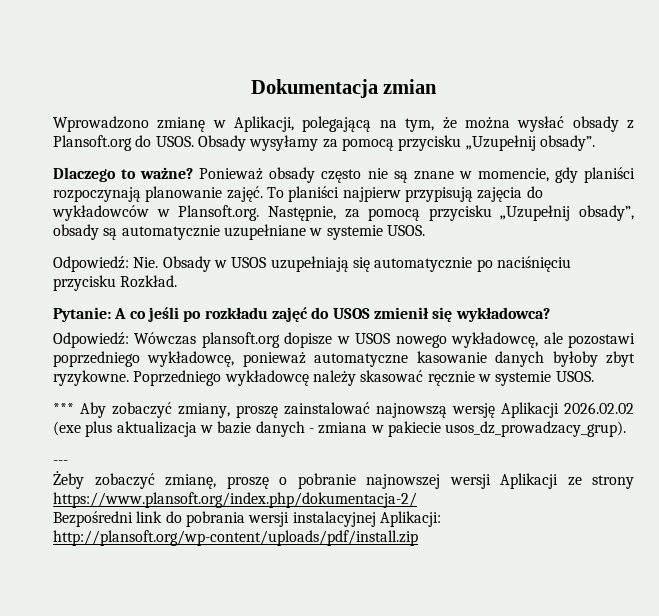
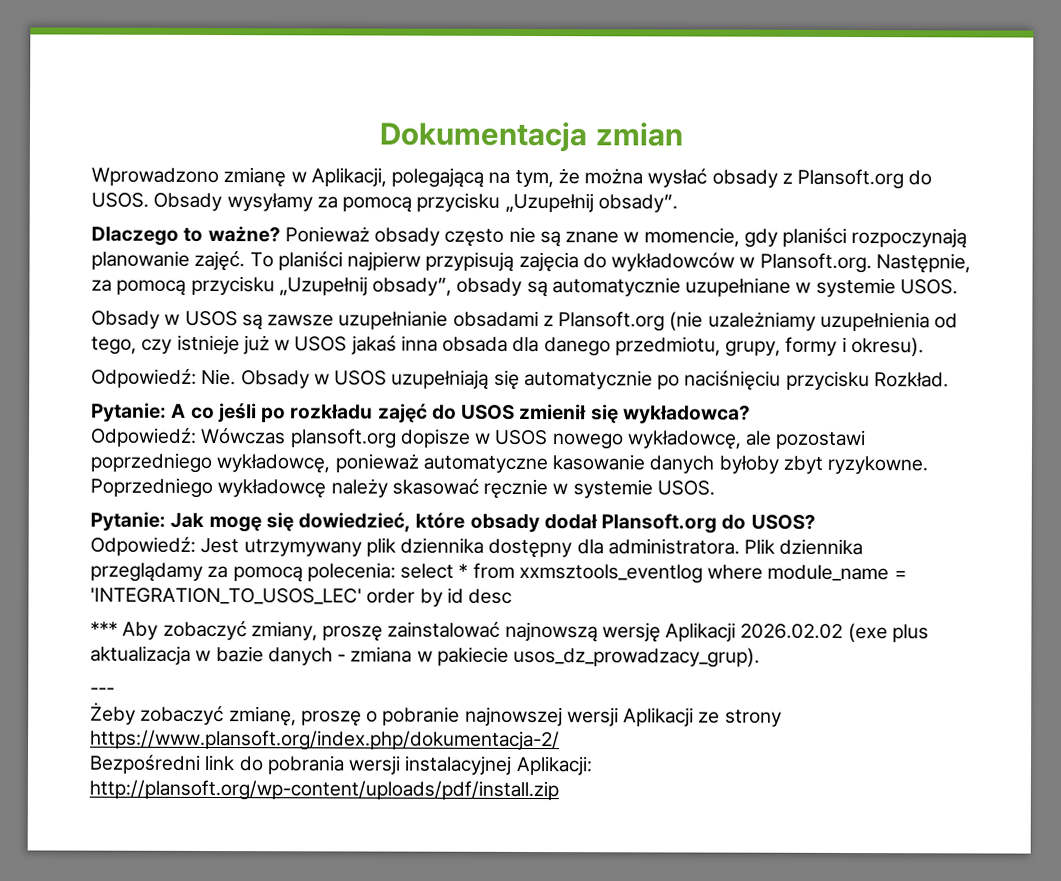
(425, 230) none -> [91,310,959,332] [91,334,924,357] // Obsady w USOS są zawsze uzupełnianie obsadami z Plansoft.org (nie uzależniamy uzupełnienia od tego, czy istnieje już w USOS jakaś inna obsada dla danego przedmiotu, grupy, formy i okresu).
(594, 376) none -> [90,511,816,534] [90,536,864,558] [90,562,907,584] [90,587,513,607] // Pytanie: Jak mogę się dowiedzieć, które obsady dodał Plansoft.org do USOS? // Odpowiedź: Jest utrzymywany plik dziennika dostępny dla administratora. Plik dziennika przeglądamy za pomocą polecenia: select * from xxmsztools_eventlog where module_name = 'INTEGRATION_TO_USOS_LEC' order by id desc

